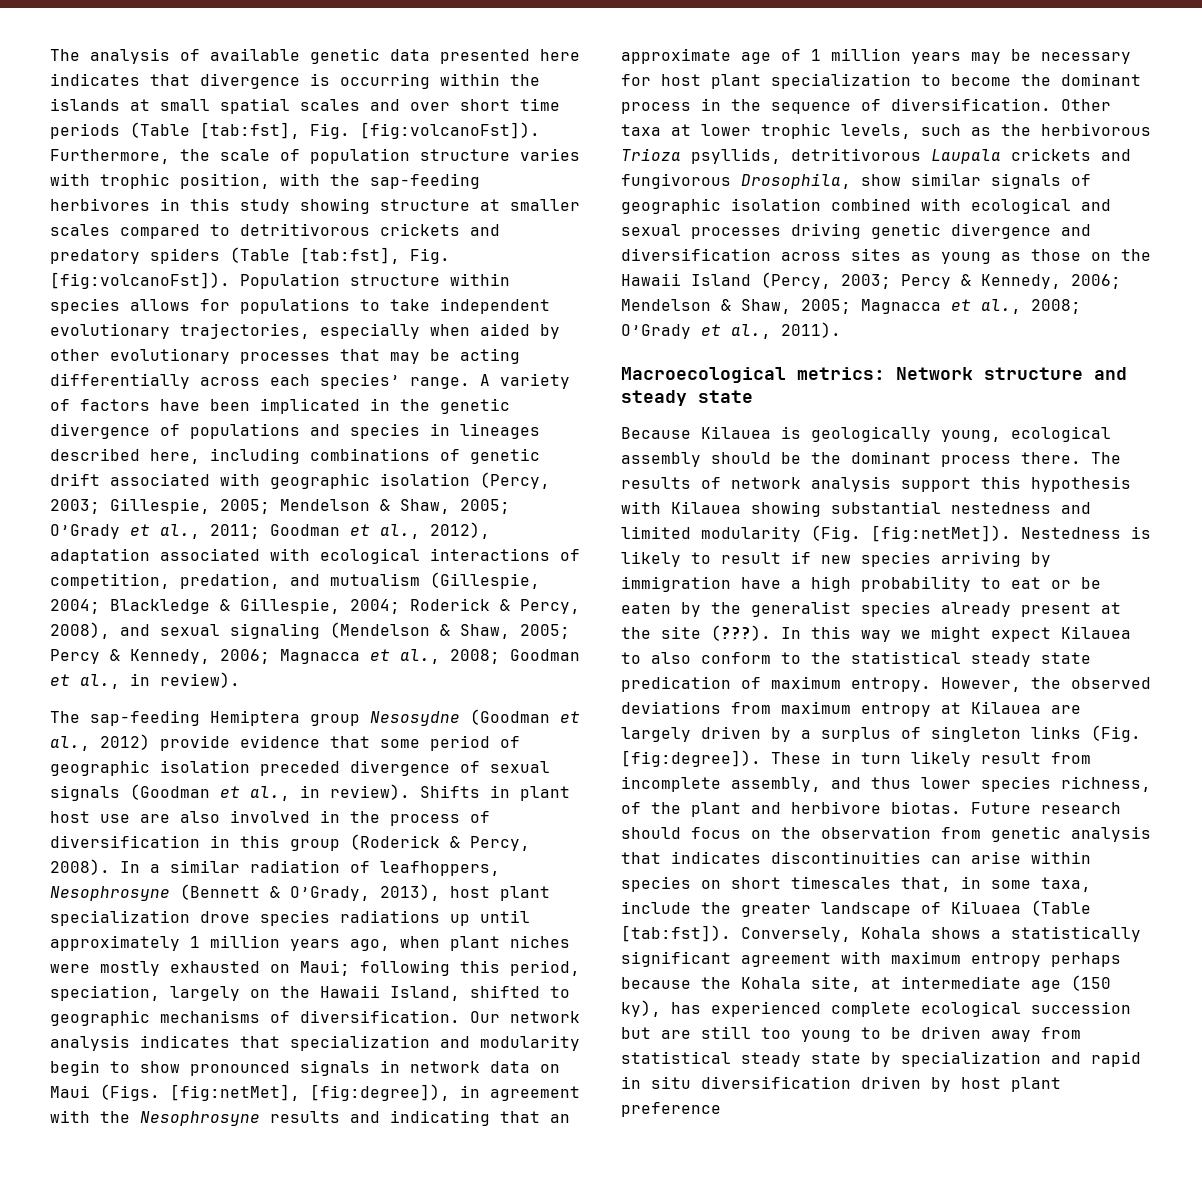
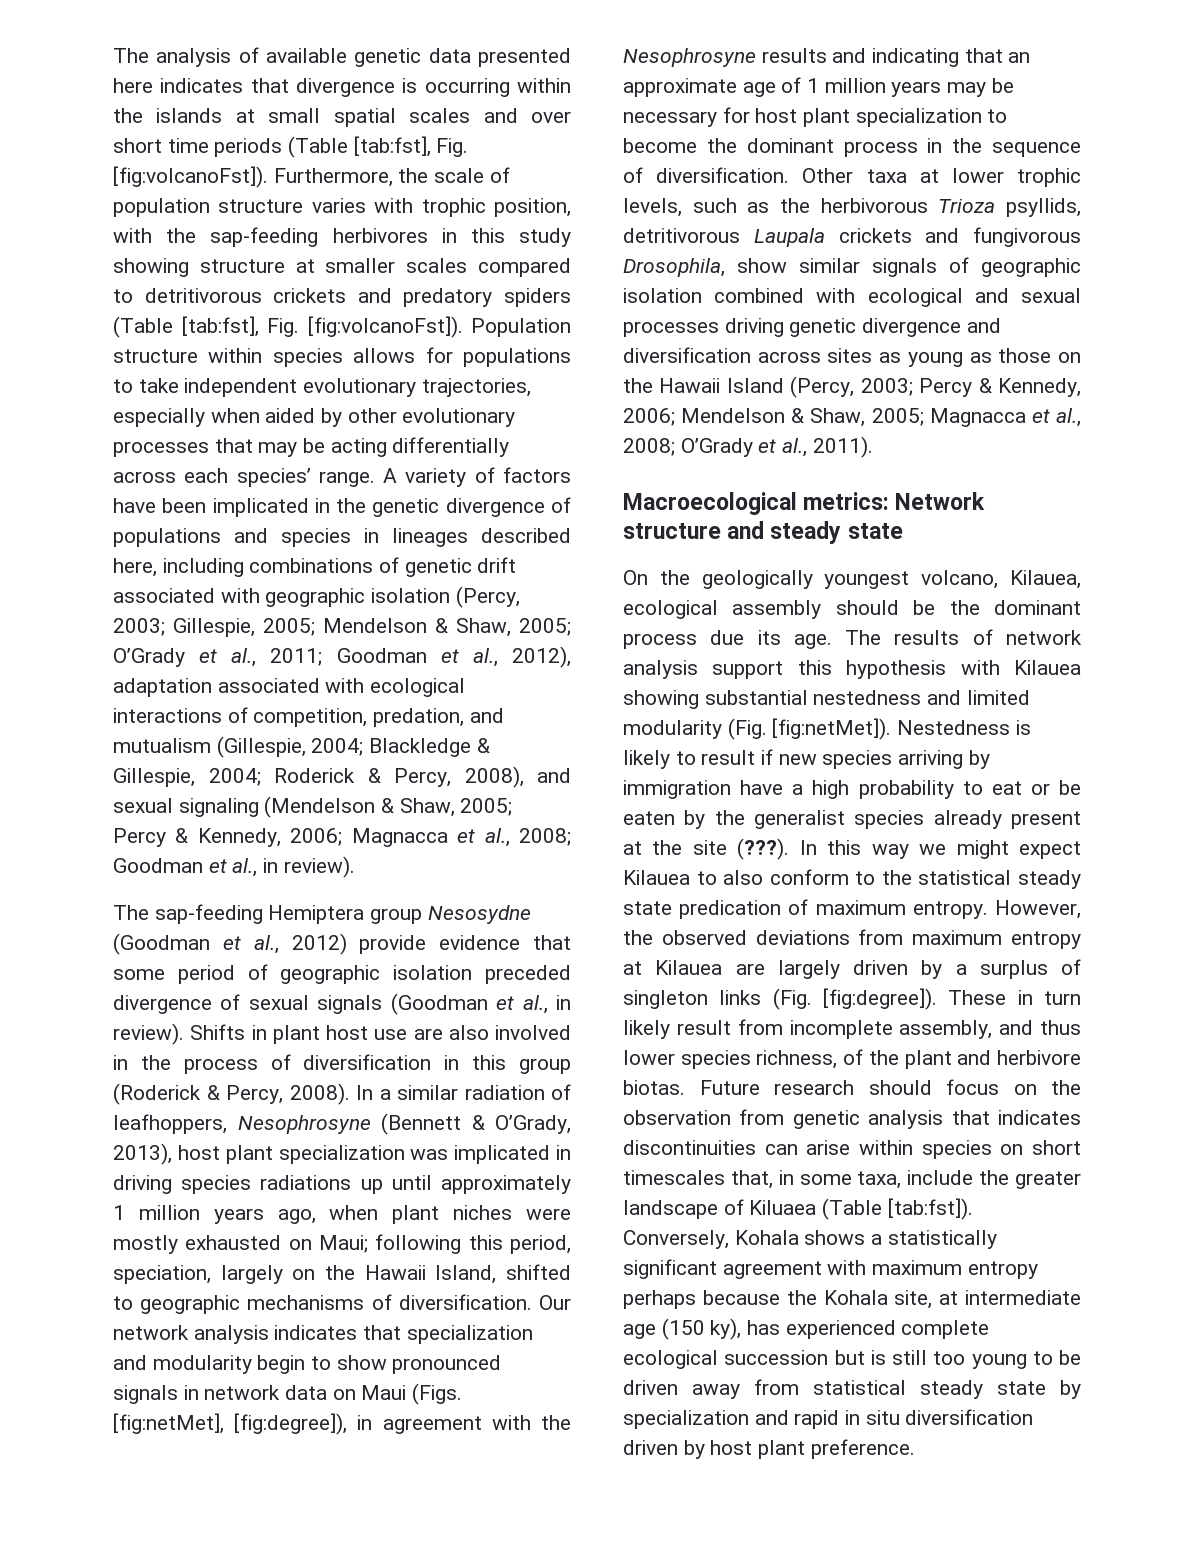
[200,911,250,923] drove -> [410,1145,571,1164] [113,1175,172,1194] was implicated in driving
[621,426,1001,442] Because Kilauea is geologically young, -> [623,570,1081,589] On the geologically youngest volcano, Kilauea,
[1021,452,1081,464] there. -> [710,630,832,649] due its age.
[661,1030,691,1039] are -> [870,1350,886,1365] is
[621,1102,721,1117] preference -> [810,1439,915,1459] preference.

